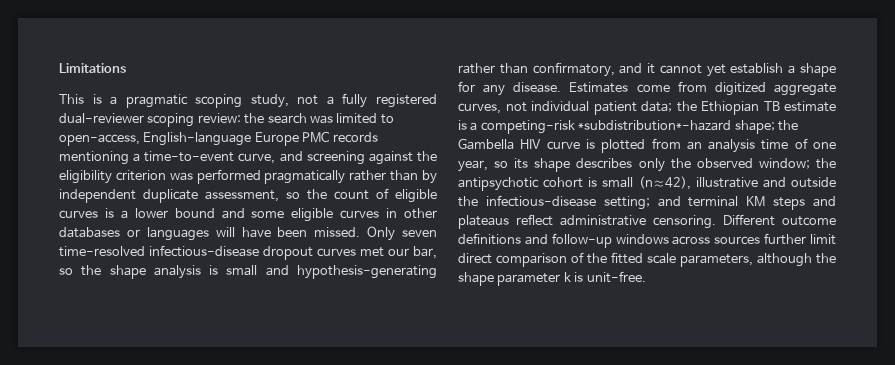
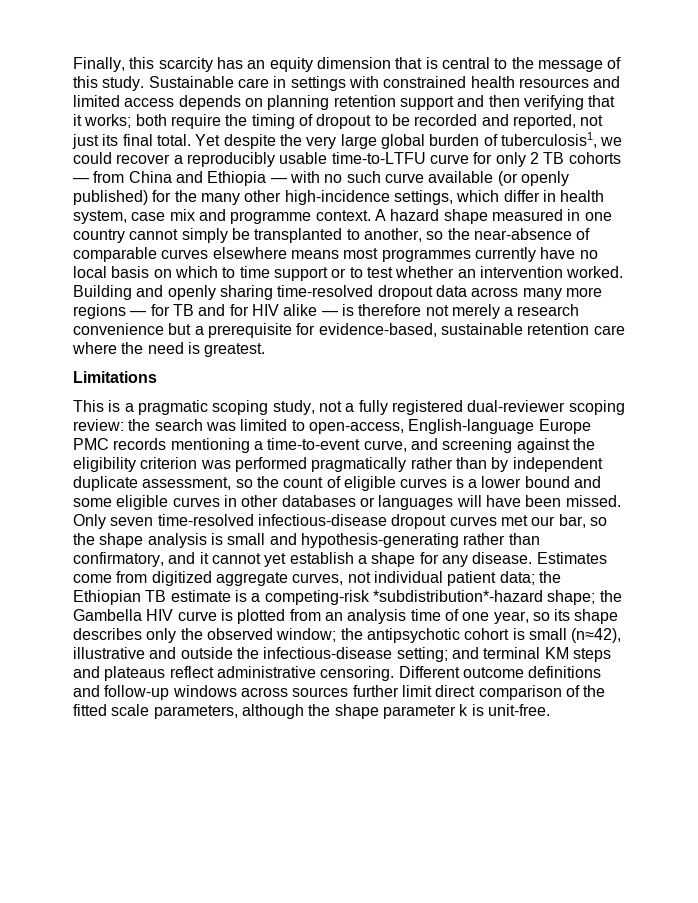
(59, 68) none -> [73,57,622,72] [73,76,621,91] [73,95,616,110] [73,114,604,129] [72,132,623,149] [73,152,621,167] [73,171,569,186] [73,190,605,205] [73,209,612,224] [73,228,591,243] [73,247,598,262] [73,266,624,281] [73,285,602,300] [73,304,580,319] [73,323,625,338] [72,342,266,357] Finally, this scarcity has an equity dimension that is central to the message of this study. Sustainable care in settings with constrained health resources and limited access depends on planning retention support and then verifying that it works; both require the timing of dropout to be recorded and reported, not just its final total. Yet despite the very large global burden of tuberculosis1, we could recover a reproducibly usable time-to-LTFU curve for only 2 TB cohorts — from China and Ethiopia — with no such curve available (or openly published) for the many other high-incidence settings, which differ in health system, case mix and programme context. A hazard shape measured in one country cannot simply be transplanted to another, so the near-absence of comparable curves elsewhere means most programmes currently have no local basis on which to time support or to test whether an intervention worked. Building and openly sharing time-resolved dropout data across many more regions — for TB and for HIV alike — is therefore not merely a research convenience but a prerequisite for evidence-based, sustainable retention care where the need is greatest. //

